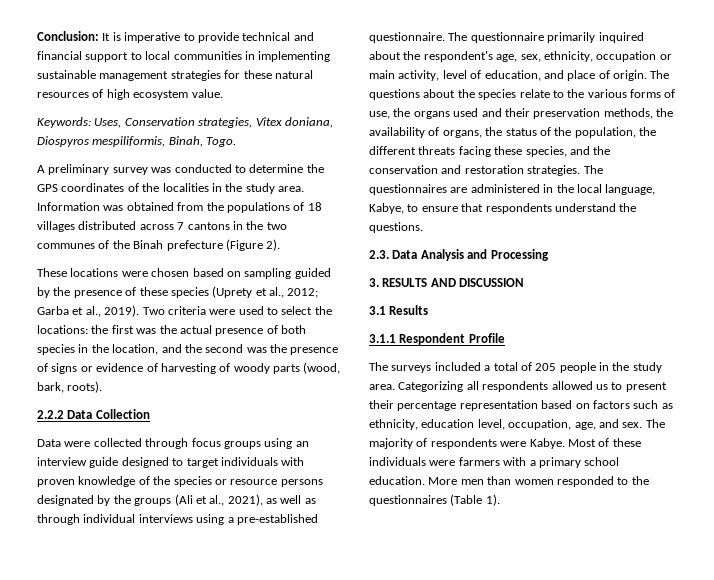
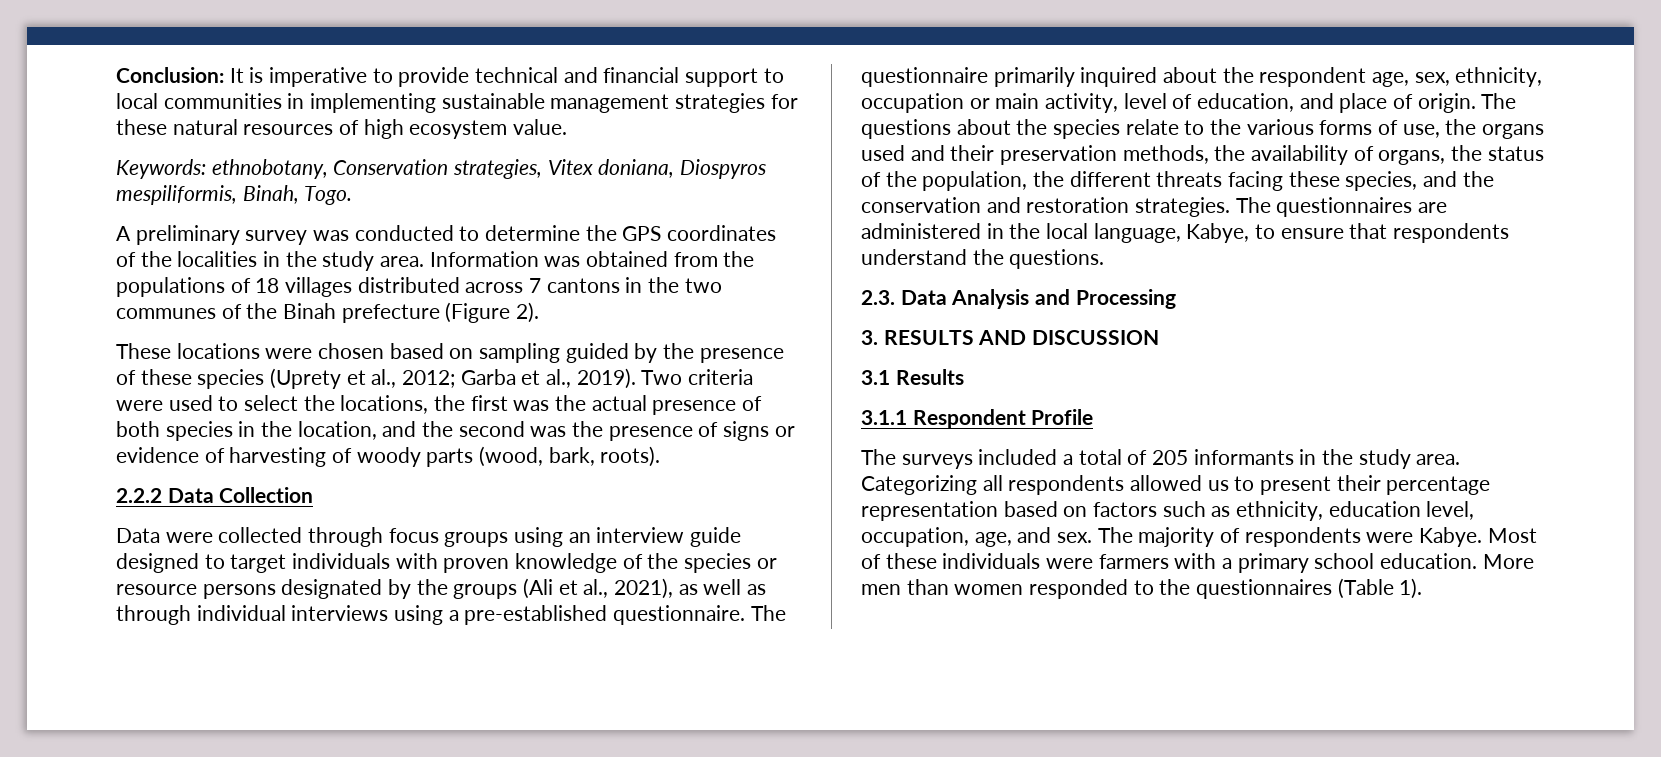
[94,118,122,128] Uses, -> [211,159,328,179] ethnobotany,
[37,325,88,334] locations: -> [340,395,429,414] locations,
[423,51,493,62] respondent's -> [1259,67,1367,87] respondent
[559,362,596,373] people -> [1193,449,1294,465] informants

